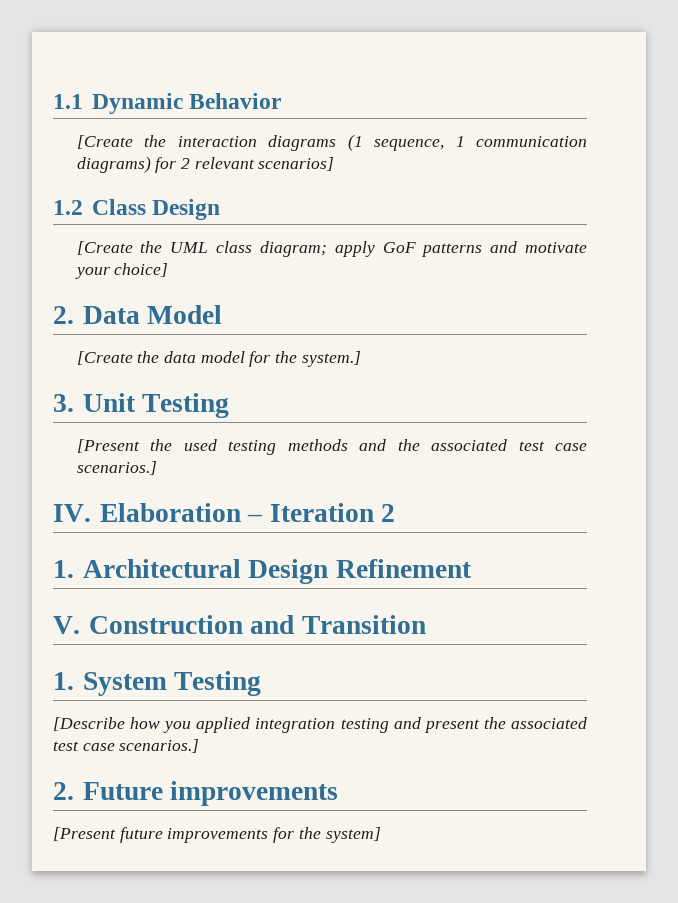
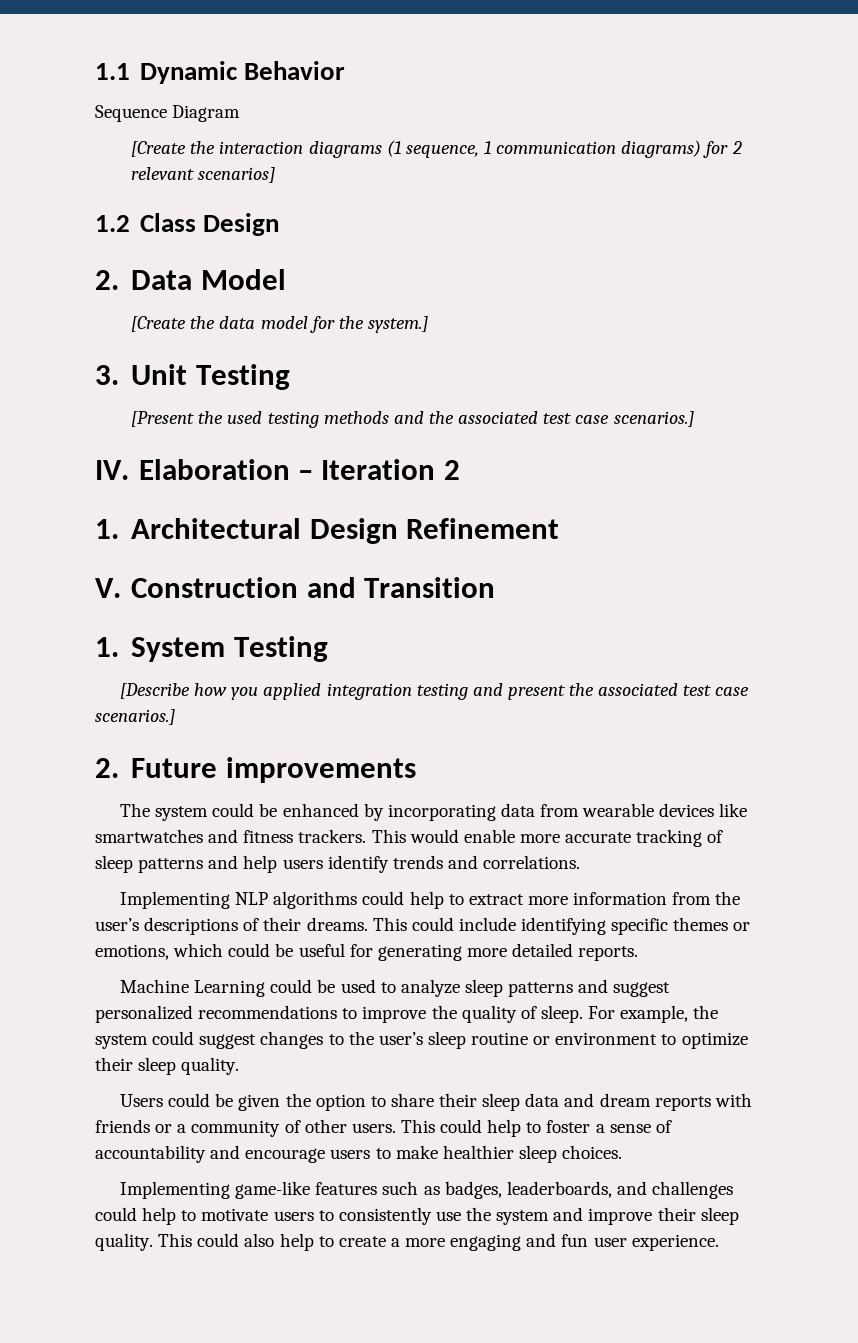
(282, 101) none -> [95,105,241,122] // Sequence Diagram
[76,241,587,257] [74,263,169,279] // [Create the UML class diagram; apply GoF patterns and motivate your choice] -> (279, 224) none
[53,827,381,843] [Present future improvements for the system] -> [119,803,748,821] [95,829,724,847] [95,855,581,873] [119,891,741,909] [95,917,751,935] [95,943,639,961] [119,979,671,997] [95,1005,719,1023] [95,1031,748,1049] [95,1057,240,1075] [119,1093,752,1111] [95,1119,672,1137] [95,1145,623,1163] [119,1181,734,1199] [95,1207,739,1225] [95,1233,719,1251] The system could be enhanced by incorporating data from wearable devices like smartwatches and fitness trackers. This would enable more accurate tracking of sleep patterns and help users identify trends and correlations. // Implementing NLP algorithms could help to extract more information from the user’s descriptions of their dreams. This could include identifying specific themes or emotions, which could be useful for generating more detailed reports. // Machine Learning could be used to analyze sleep patterns and suggest personalized recommendations to improve the quality of sleep. For example, the system could suggest changes to the user’s sleep routine or environment to optimize their sleep quality. // Users could be given the option to share their sleep data and dream reports with friends or a community of other users. This could help to foster a sense of accountability and encourage users to make healthier sleep choices. // Implementing game-like features such as badges, leaderboards, and challenges could help to motivate users to consistently use the system and improve their sleep quality. This could also help to create a more engaging and fun user experience.

